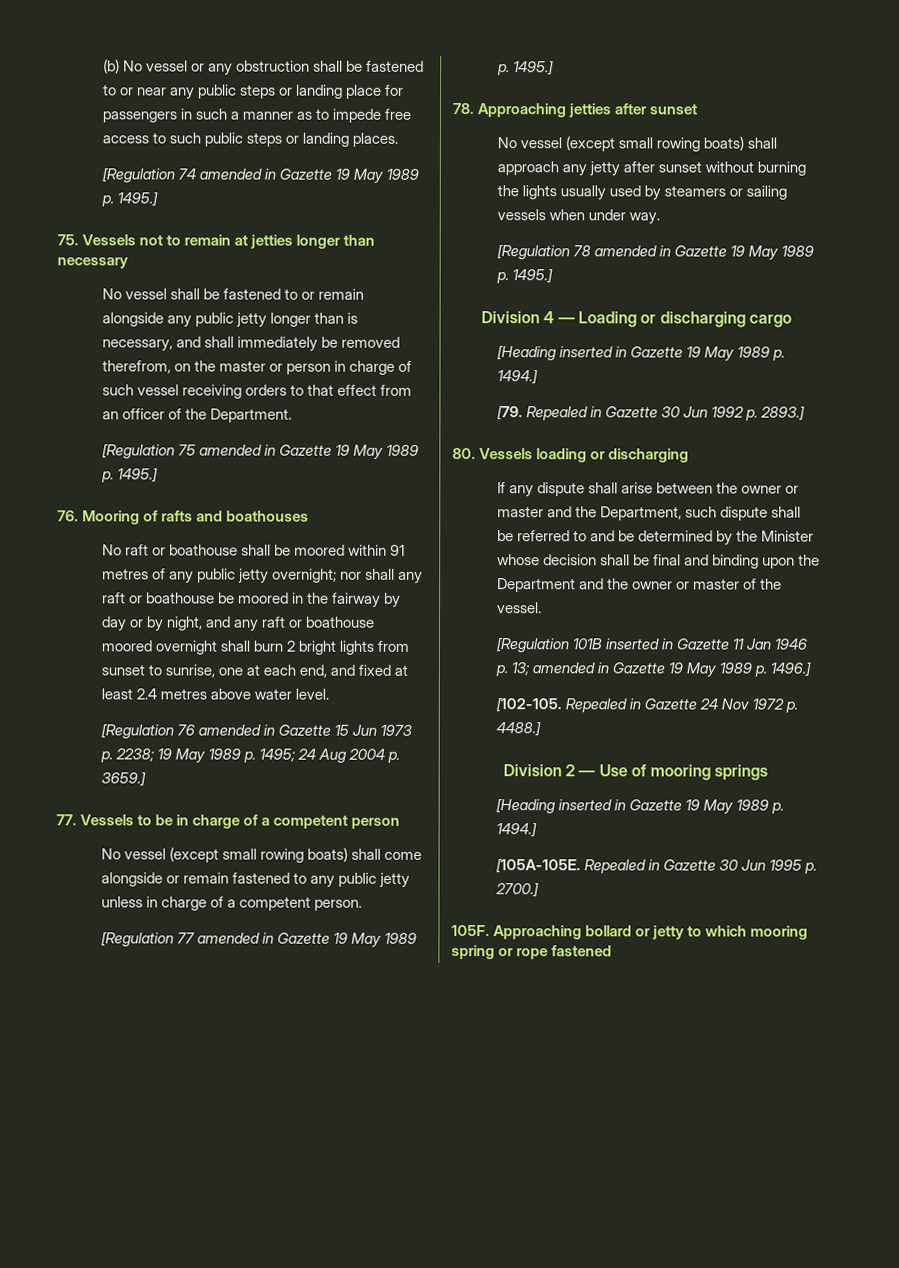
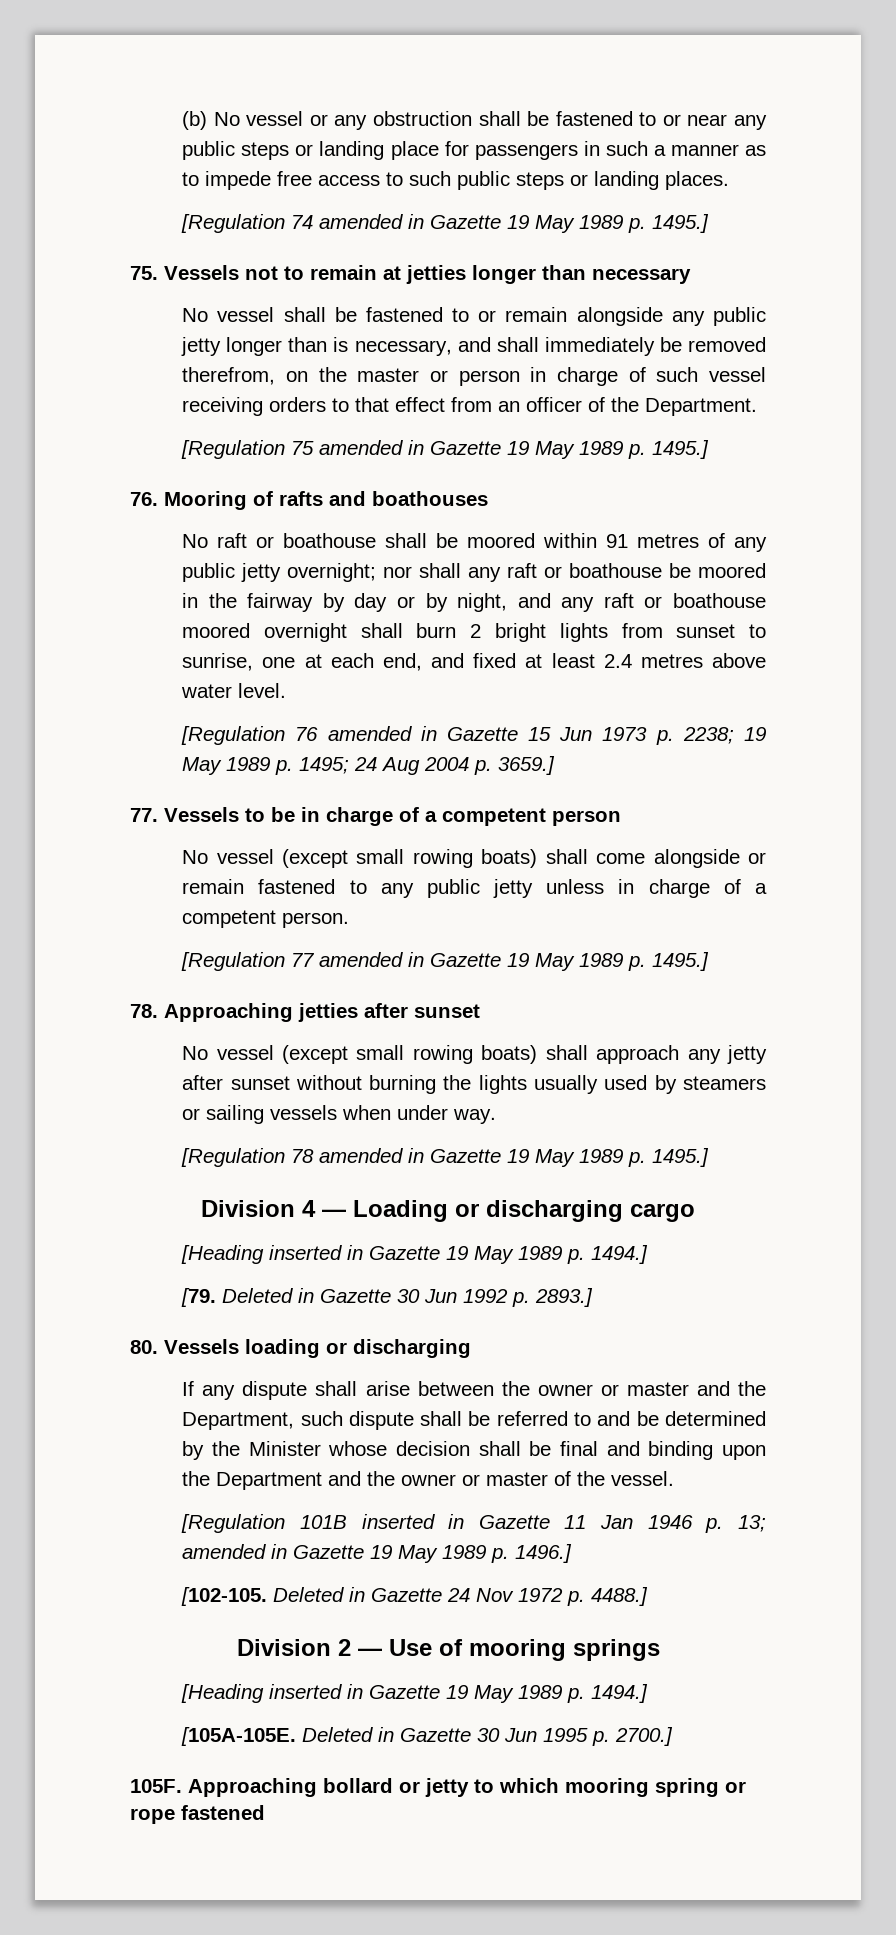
[525,406,588,421] Repealed -> [222,1288,294,1303] Deleted
[564,698,627,713] Repealed -> [273,1587,345,1602] Deleted
[583,859,646,874] Repealed -> [302,1727,374,1742] Deleted

